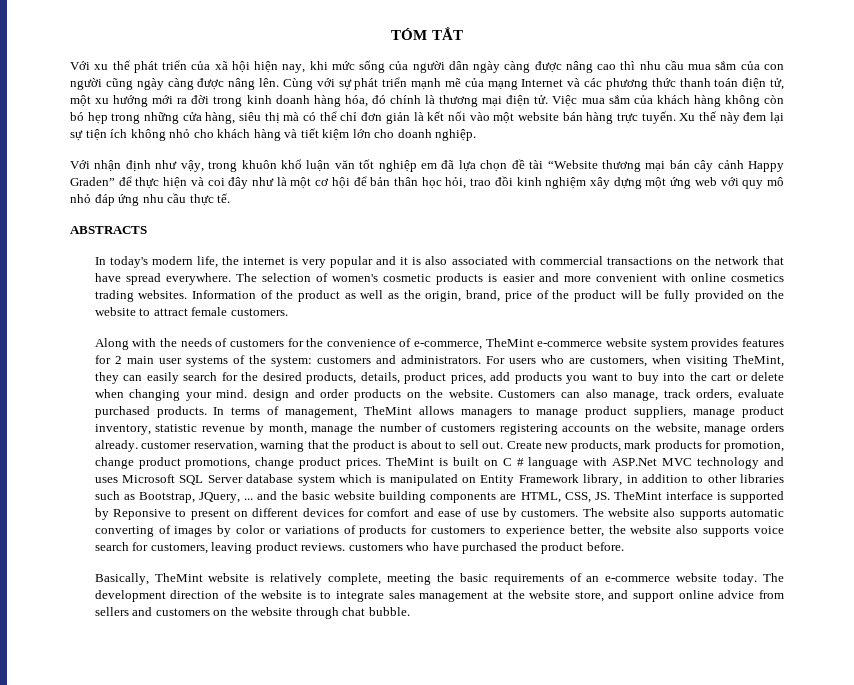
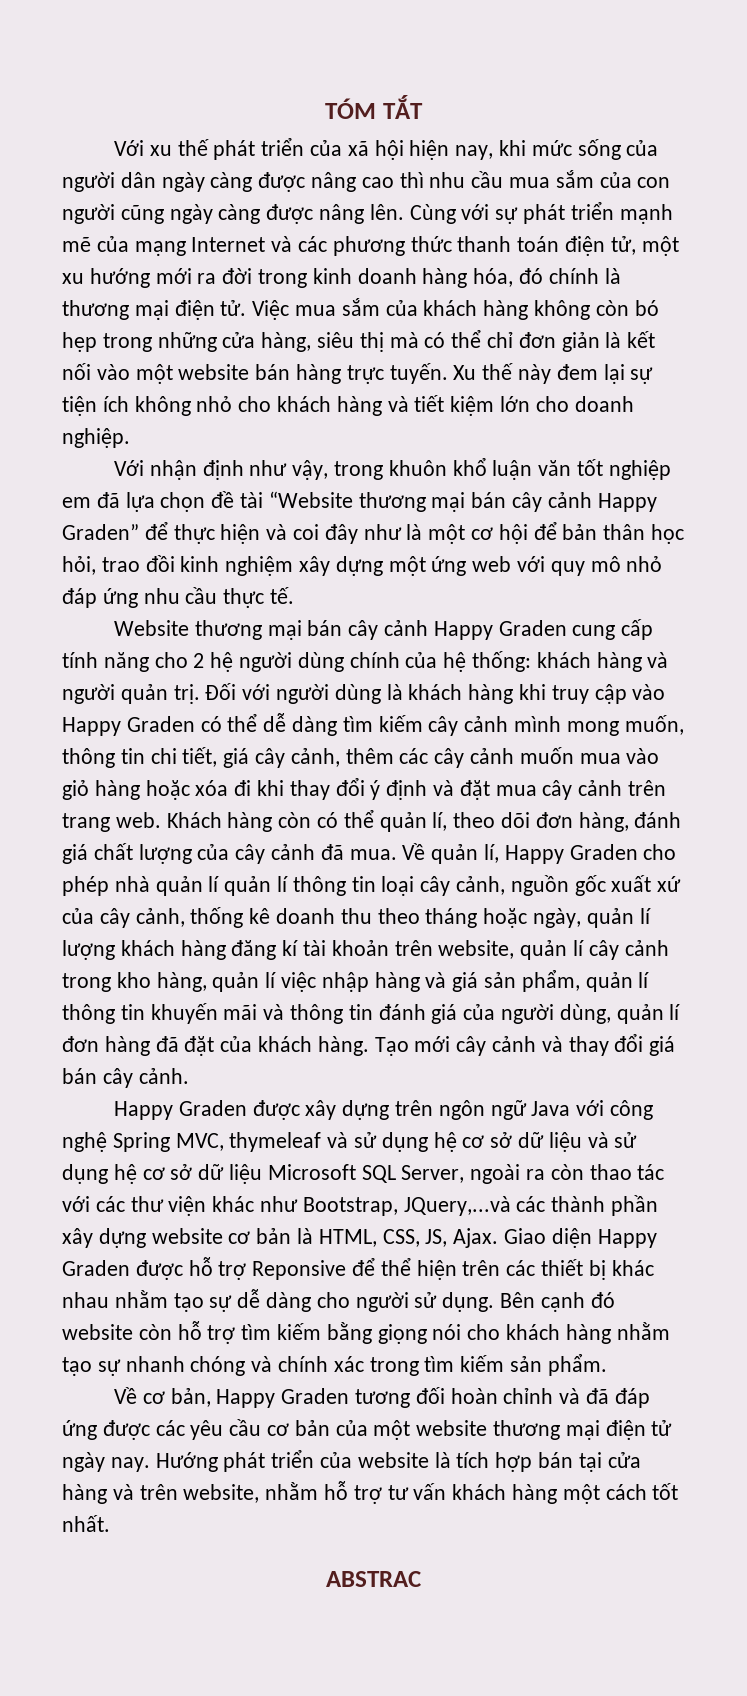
[70,226,147,234] [94,256,784,268] [94,273,785,285] [94,290,784,302] [94,307,288,316] [94,338,785,350] [94,355,785,367] [94,372,784,384] [94,389,784,401] [94,406,784,418] [94,423,785,435] [94,440,784,452] [94,457,785,469] [94,474,784,486] [94,491,785,503] [94,508,785,520] [94,525,784,537] [94,542,624,554] [94,573,784,585] [94,590,785,602] [94,607,410,619] ABSTRACTS // In today's modern life, the internet is very popular and it is also associated with commercial transactions on the network that have spread everywhere. The selection of women's cosmetic products is easier and more convenient with online cosmetics trading websites. Information of the product as well as the origin, brand, price of the product will be fully provided on the website to attract female customers. // Along with the needs of customers for the convenience of e-commerce, TheMint e-commerce website system provides features for 2 main user systems of the system: customers and administrators. For users who are customers, when visiting TheMint, they can easily search for the desired products, details, product prices, add products you want to buy into the cart or delete when changing your mind. design and order products on the website. Customers can also manage, track orders, evaluate purchased products. In terms of management, TheMint allows managers to manage product suppliers, manage product inventory, statistic revenue by month, manage the number of customers registering accounts on the website, manage orders already. customer reservation, warning that the product is about to sell out. Create new products, mark products for promotion, change product promotions, change product prices. TheMint is built on C # language with ASP.Net MVC technology and uses Microsoft SQL Server database system which is manipulated on Entity Framework library, in addition to other libraries such as Bootstrap, JQuery, ... and the basic website building components are HTML, CSS, JS. TheMint interface is supported by Reponsive to present on different devices for comfort and ease of use by customers. The website also supports automatic converting of images by color or variations of products for customers to experience better, the website also supports voice search for customers, leaving product reviews. customers who have purchased the product before. // Basically, TheMint website is relatively complete, meeting the basic requirements of an e-commerce website today. The development direction of the website is to integrate sales management at the website store, and support online advice from sellers and customers on the website through chat bubble. -> [113,619,654,640] [62,651,669,672] [62,683,666,704] [62,713,684,736] [62,747,660,768] [62,778,667,800] [62,810,682,832] [62,843,677,864] [62,875,682,896] [62,907,651,928] [62,940,669,960] [62,970,650,992] [62,1003,681,1024] [62,1034,676,1056] [62,1068,189,1088] [113,1100,653,1120] [62,1132,638,1152] [62,1164,665,1184] [62,1195,659,1216] [62,1228,657,1248] [62,1257,654,1280] [62,1289,615,1312] [62,1321,670,1344] [62,1354,607,1376] [113,1387,650,1408] [62,1419,673,1440] [62,1450,641,1472] [62,1481,679,1504] [62,1515,110,1532] [326,1571,421,1587] Website thương mại bán cây cảnh Happy Graden cung cấp tính năng cho 2 hệ người dùng chính của hệ thống: khách hàng và người quản trị. Đối với người dùng là khách hàng khi truy cập vào Happy Graden có thể dễ dàng tìm kiếm cây cảnh mình mong muốn, thông tin chi tiết, giá cây cảnh, thêm các cây cảnh muốn mua vào giỏ hàng hoặc xóa đi khi thay đổi ý định và đặt mua cây cảnh trên trang web. Khách hàng còn có thể quản lí, theo dõi đơn hàng, đánh giá chất lượng của cây cảnh đã mua. Về quản lí, Happy Graden cho phép nhà quản lí quản lí thông tin loại cây cảnh, nguồn gốc xuất xứ của cây cảnh, thống kê doanh thu theo tháng hoặc ngày, quản lí lượng khách hàng đăng kí tài khoản trên website, quản lí cây cảnh trong kho hàng, quản lí việc nhập hàng và giá sản phẩm, quản lí thông tin khuyến mãi và thông tin đánh giá của người dùng, quản lí đơn hàng đã đặt của khách hàng. Tạo mới cây cảnh và thay đổi giá bán cây cảnh. // Happy Graden được xây dựng trên ngôn ngữ Java với công nghệ Spring MVC, thymeleaf và sử dụng hệ cơ sở dữ liệu và sử dụng hệ cơ sở dữ liệu Microsoft SQL Server, ngoài ra còn thao tác với các thư viện khác như Bootstrap, JQuery,...và các thành phần xây dựng website cơ bản là HTML, CSS, JS, Ajax. Giao diện Happy Graden được hỗ trợ Reponsive để thể hiện trên các thiết bị khác nhau nhằm tạo sự dễ dàng cho người sử dụng. Bên cạnh đó website còn hỗ trợ tìm kiếm bằng giọng nói cho khách hàng nhằm tạo sự nhanh chóng và chính xác trong tìm kiếm sản phẩm. // Về cơ bản, Happy Graden tương đối hoàn chỉnh và đã đáp ứng được các yêu cầu cơ bản của một website thương mại điện tử ngày nay. Hướng phát triển của website là tích hợp bán tại cửa hàng và trên website, nhằm hỗ trợ tư vấn khách hàng một cách tốt nhất. // ABSTRAC

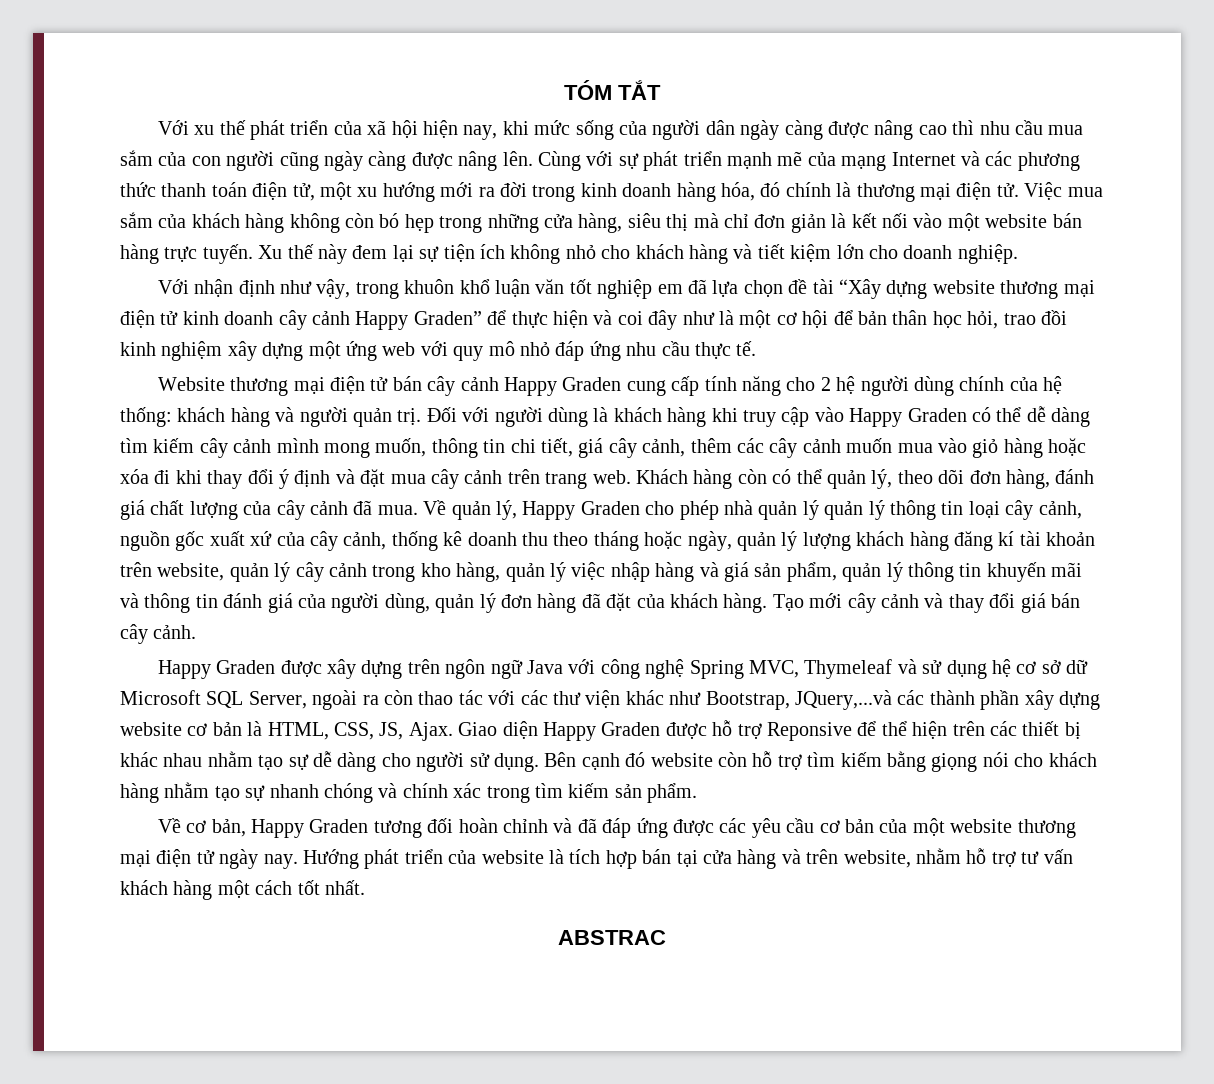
[424,330,482,348] có thể -> (719, 220) none
[268,491,507,512] “Website thương mại bán -> [838,279,1095,299] [120,310,274,328] “Xây dựng website thương mại điện tử kinh doanh
(302, 630) none -> [329,376,389,394] điện tử
[432,812,448,831] lí, -> [871,469,893,489] lý,
[484,844,500,863] lí, -> [495,500,517,520] lý,
[208,876,289,896] lí quản lí -> [802,500,885,520] lý quản lý
[639,908,651,924] lí -> [781,531,798,551] lý
[573,940,585,956] lí -> [274,562,291,582] lý
[265,972,277,988] lí -> [550,562,566,582] lý
[638,972,650,988] lí -> [886,562,903,582] lý
[669,1004,681,1020] lí -> [479,593,496,613] lý
[229,1132,638,1152] [62,1164,263,1184] thymeleaf và sử dụng hệ cơ sở dữ liệu và sử dụng hệ cơ sở dữ liệu -> [804,659,1089,679] Thymeleaf và sử dụng hệ cơ sở dữ

